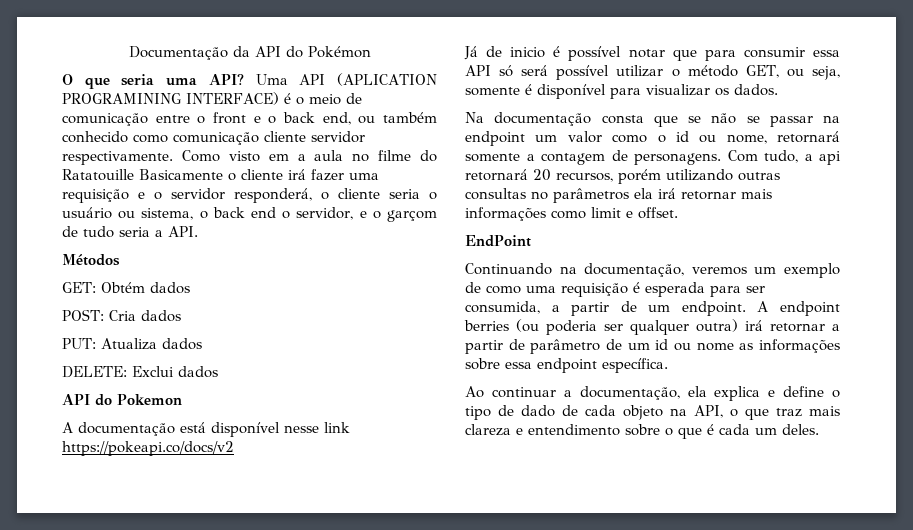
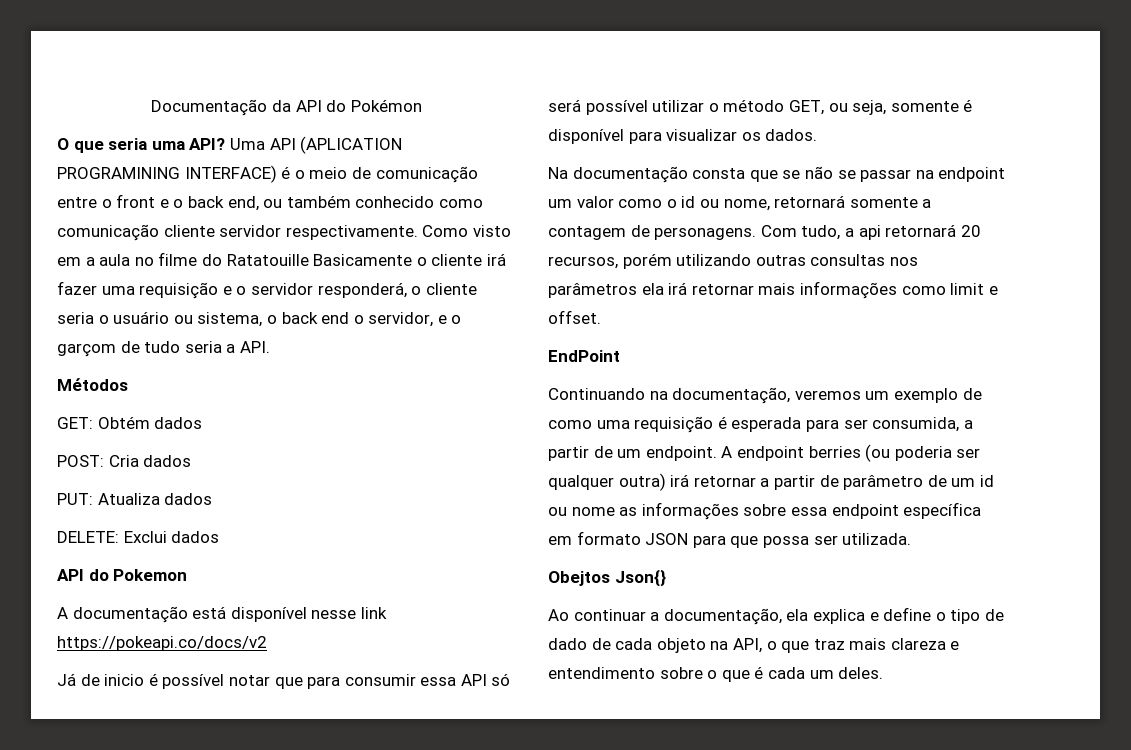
[531,191,548,200] no -> [889,257,918,266] nos
[602,358,668,373] específica. -> [903,502,982,519] [548,531,912,548] [548,569,666,587] específica em formato JSON para que possa ser utilizada. // Obejtos Json{}

